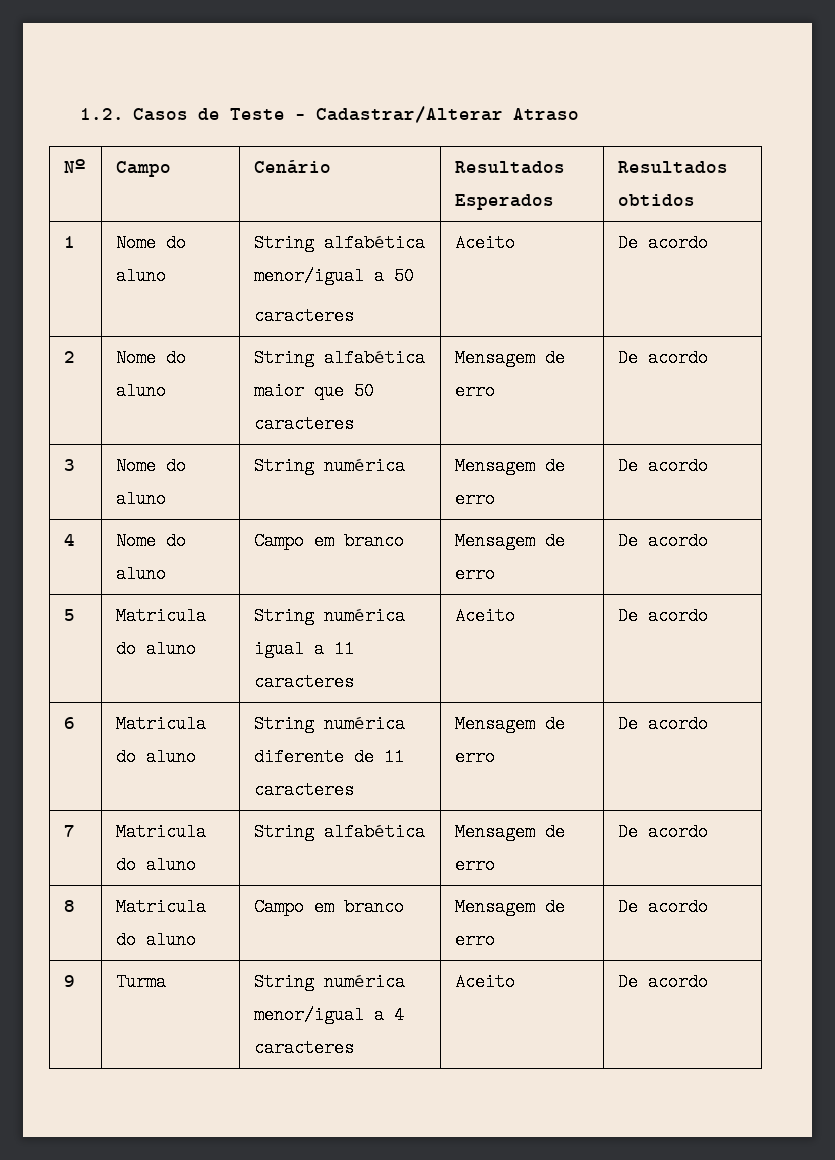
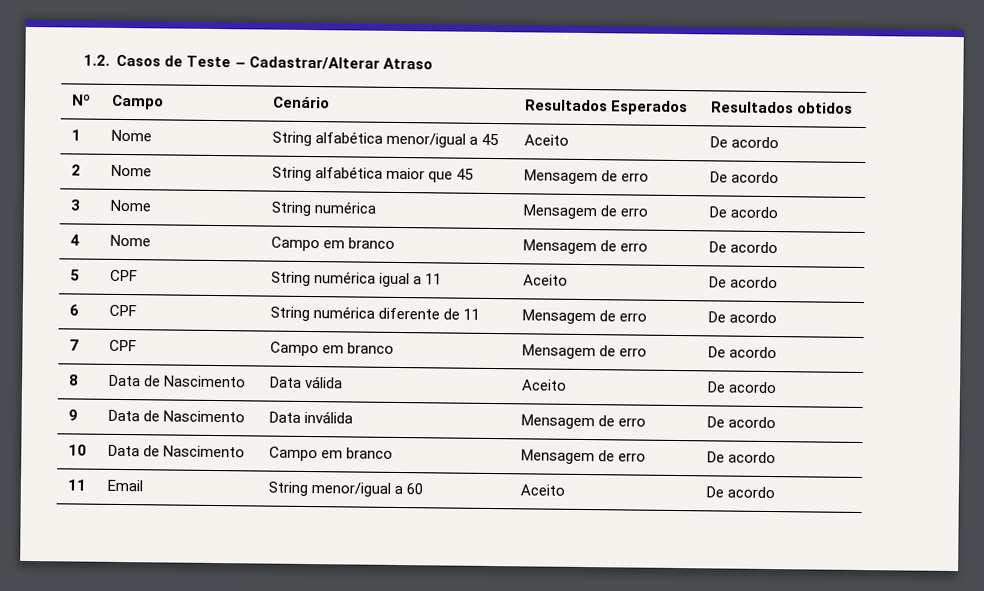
[165,234,186,252] [115,267,166,285] do aluno -> (152, 135) none
[393,267,414,285] [253,307,354,325] 50 // caracteres -> [480,133,499,146] 45
[165,349,186,367] [115,382,166,400] do aluno -> (152, 170) none
[353,382,374,400] [253,415,354,433] 50 caracteres -> [455,168,474,180] 45
[165,457,186,475] [115,490,166,508] do aluno -> (152, 205) none
[165,532,186,550] [115,565,166,583] do aluno -> (151, 240) none
[115,607,206,625] [115,640,196,658] Matricula do aluno -> [109,269,138,282] CPF
[253,673,354,691] caracteres -> (442, 279) none
[115,715,206,733] [115,748,196,766] Matricula do aluno -> [108,304,137,317] CPF
[253,781,354,799] caracteres -> (480, 314) none
[115,823,206,841] [115,856,196,874] [253,823,425,841] [454,823,565,841] [454,856,495,874] [617,823,708,841] [63,900,75,912] [115,898,206,916] [115,931,196,949] [253,898,404,916] [454,898,565,916] [454,931,495,949] [617,898,708,916] [63,975,75,987] [115,973,166,991] [253,973,405,991] [253,1006,404,1024] [253,1039,354,1057] Matricula do aluno | String alfabética | Mensagem de erro | De acordo // 8 | Matricula do aluno | Campo em branco | Mensagem de erro | De acordo // 9 | Turma | String numérica menor/igual a 4 caracteres -> [108,339,137,352] [269,341,394,357] [521,344,647,360] [707,346,777,359] [68,374,79,386] [107,374,246,388] [268,375,343,389] [520,379,567,391] [706,381,777,394] [67,409,78,421] [107,409,245,423] [268,410,353,424] [520,414,646,430] [706,416,776,429] [67,444,87,456] [107,444,245,458] [268,446,393,462] [520,449,646,465] [706,451,776,464] [66,479,86,491] [106,479,143,492] [267,481,423,497] CPF | Campo em branco | Mensagem de erro | De acordo // 8 | Data de Nascimento | Data válida | Aceito | De acordo // 9 | Data de Nascimento | Data inválida | Mensagem de erro | De acordo // 10 | Data de Nascimento | Campo em branco | Mensagem de erro | De acordo // 11 | Email | String menor/igual a 60

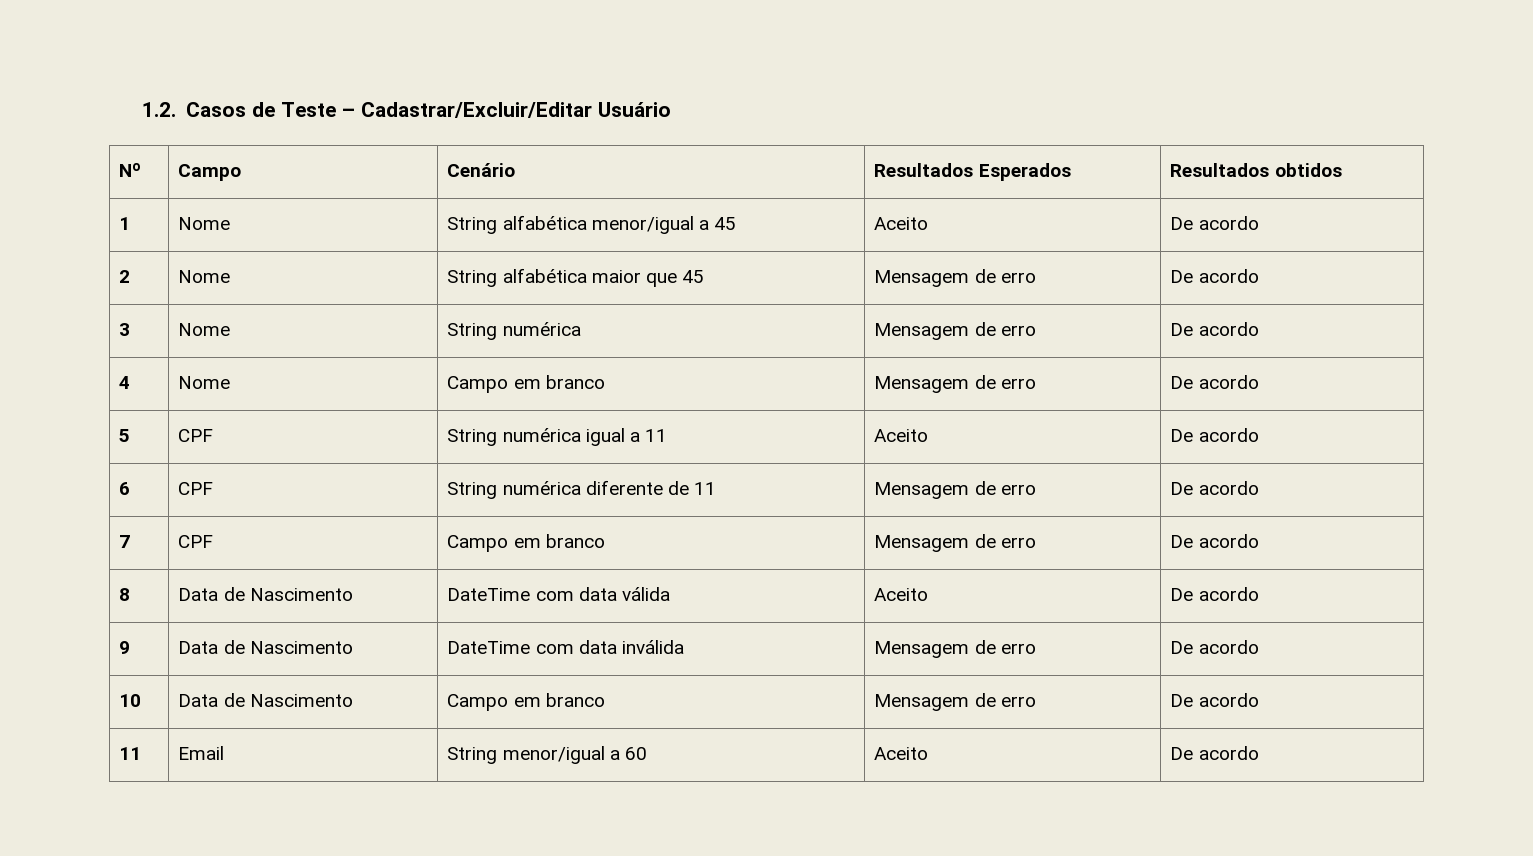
[248,56,433,70] Cadastrar/Alterar Atraso -> [360,102,671,118] Cadastrar/Excluir/Editar Usuário
[268,376,302,388] Data -> [447,587,617,601] DateTime com data
[268,411,301,423] Data -> [447,640,617,654] DateTime com data

